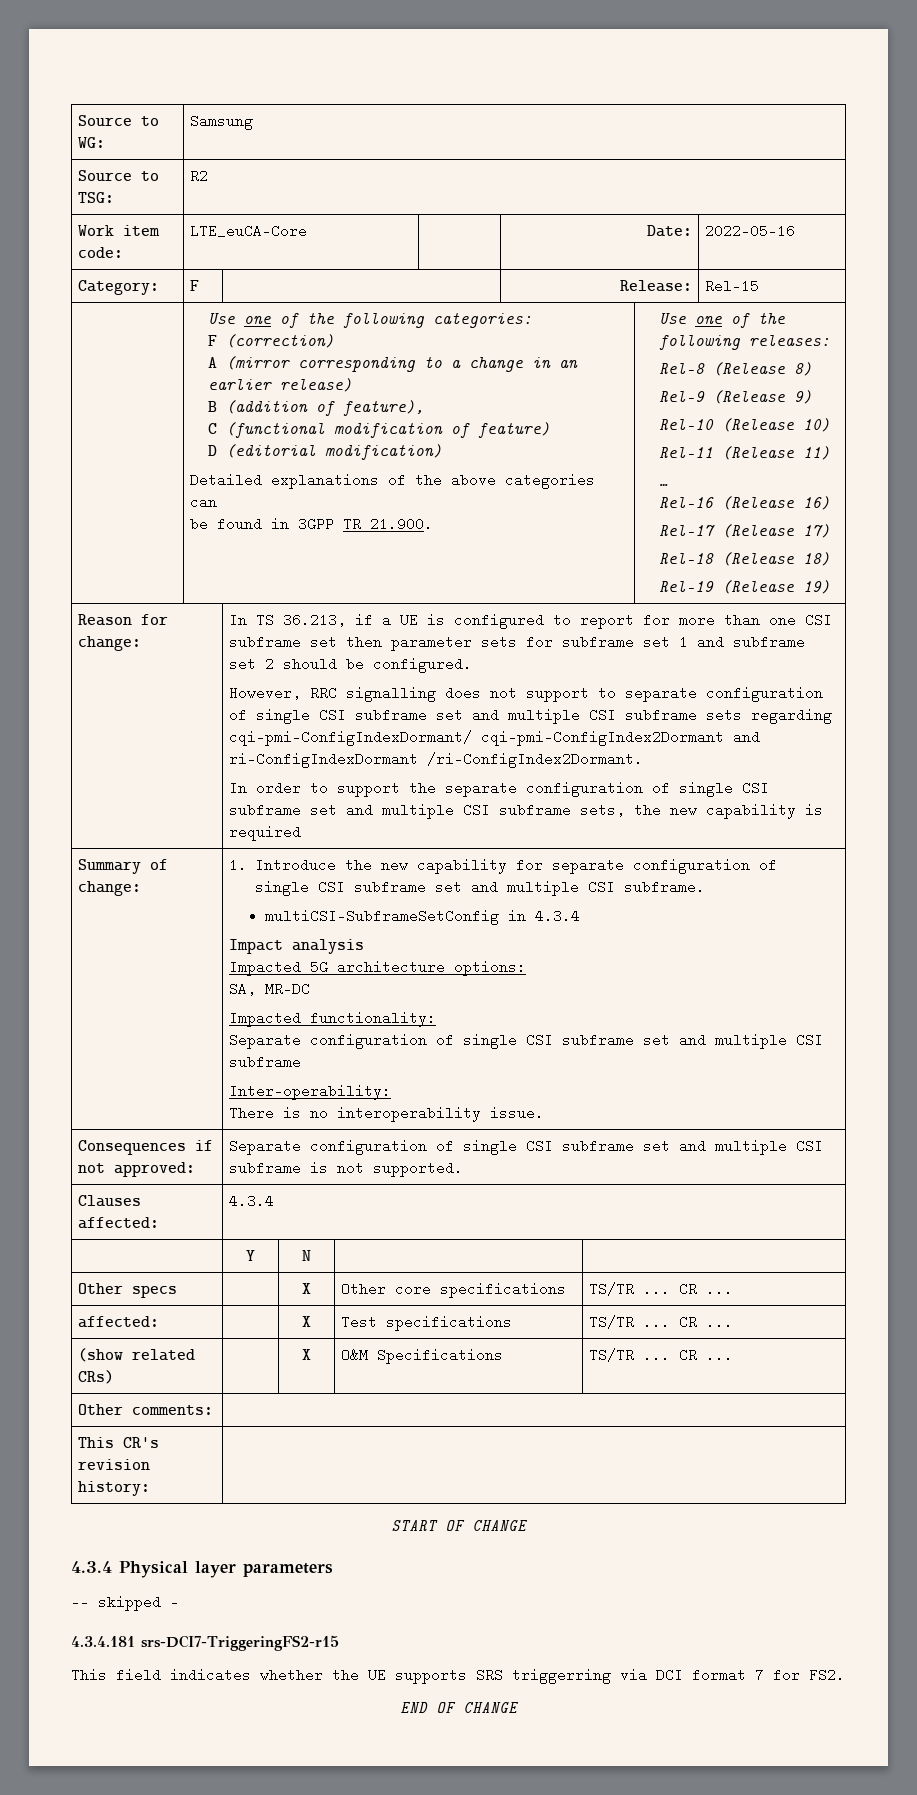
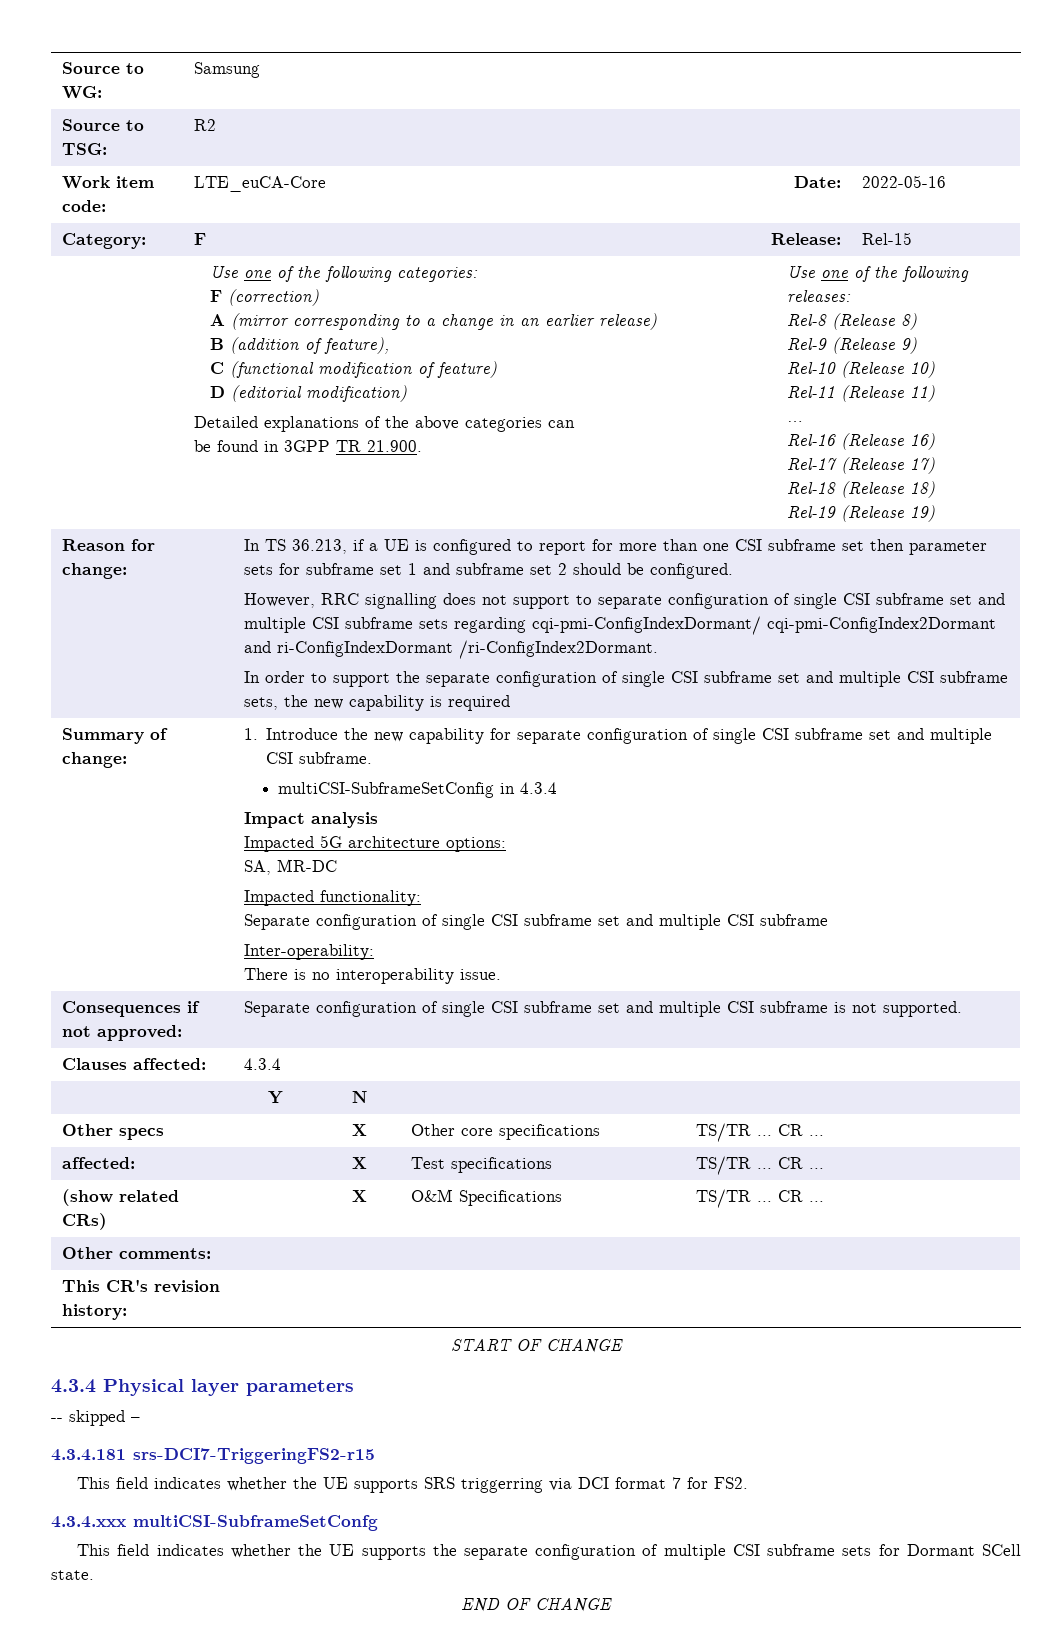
(845, 1675) none -> [51,1515,378,1531] [77,1544,1022,1560] [51,1570,94,1580] // 4.3.4.xxx multiCSI-SubframeSetConfg // This field indicates whether the UE supports the separate configuration of multiple CSI subframe sets for Dormant SCell state.

